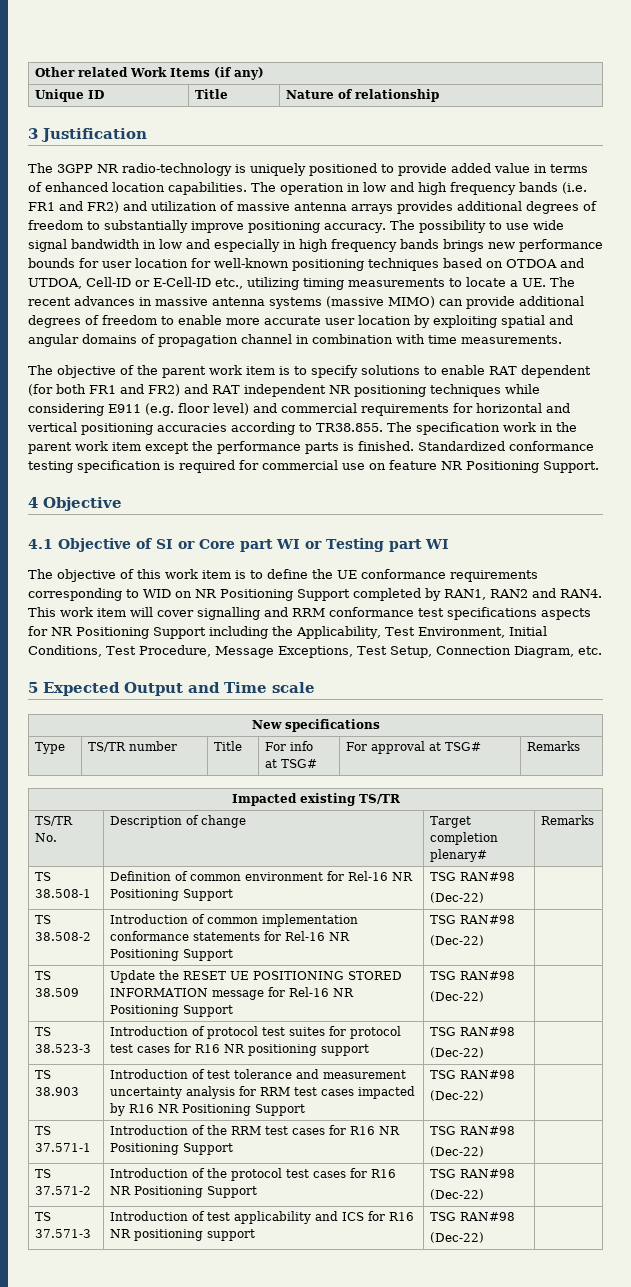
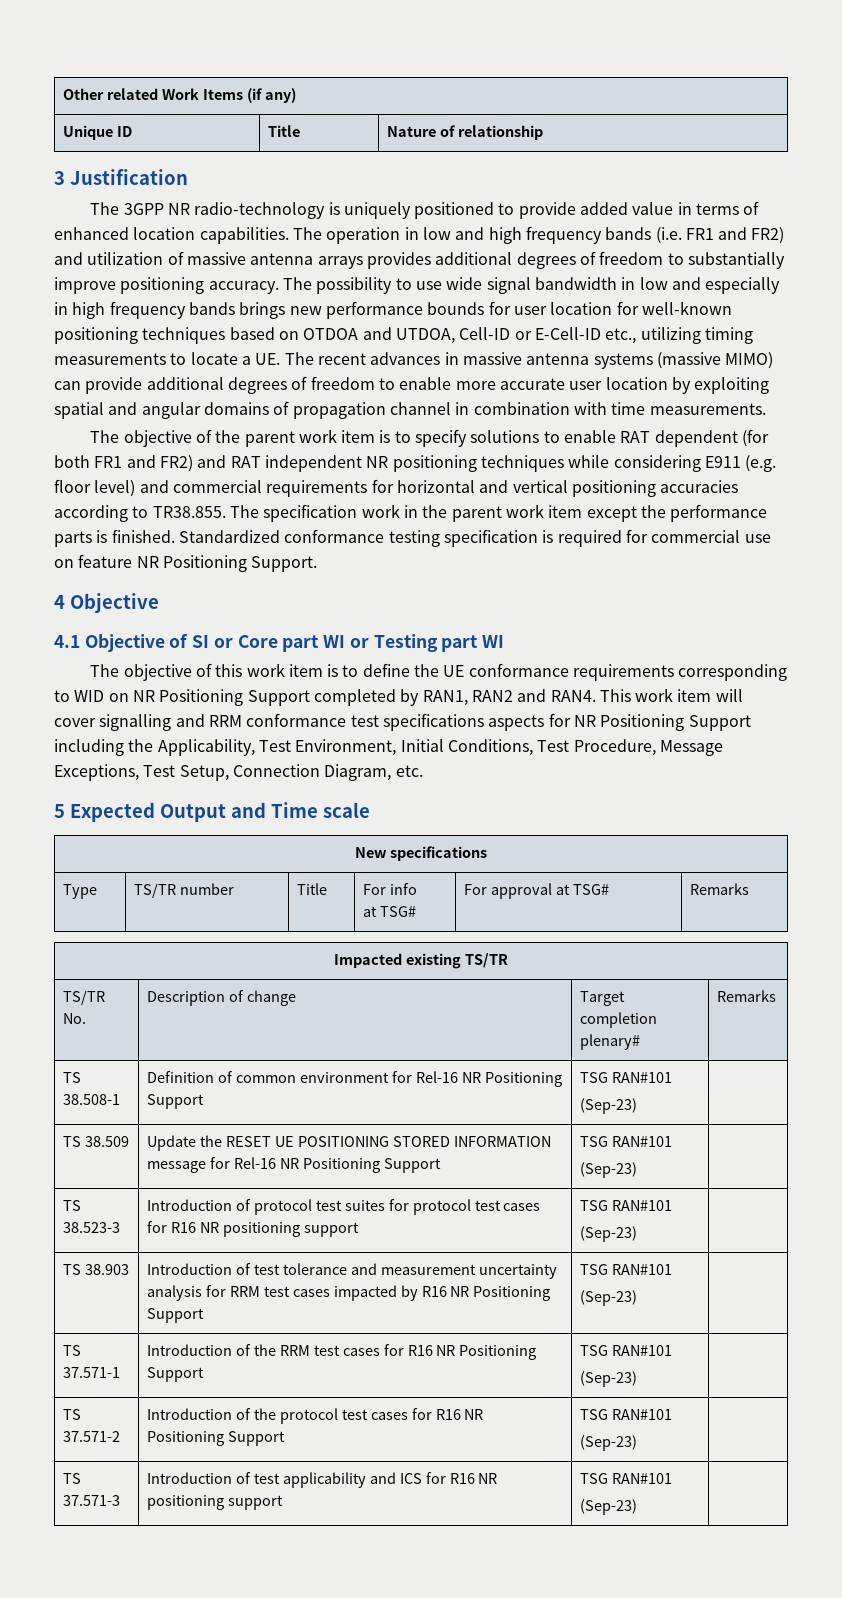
[459,872,515,881] [429,892,484,903] [34,915,51,924] [34,932,91,941] [109,914,358,927] [109,931,350,941] [109,949,233,961] [429,915,515,924] [429,935,484,946] RAN#98 // (Dec-22) | // TS 38.508-2 | Introduction of common implementation conformance statements for Rel-16 NR Positioning Support | TSG RAN#98 // (Dec-22) -> [612,1072,673,1083] [580,1098,638,1114] RAN#101 // (Sep-23)
[459,971,515,980] [429,991,484,1002] RAN#98 // (Dec-22) -> [612,1136,673,1147] [580,1162,638,1178] RAN#101 // (Sep-23)
[459,1027,515,1036] [429,1047,484,1058] RAN#98 // (Dec-22) -> [612,1200,673,1211] [580,1226,638,1242] RAN#101 // (Sep-23)
[459,1070,515,1079] [429,1090,484,1101] RAN#98 // (Dec-22) -> [612,1264,673,1275] [580,1290,638,1306] RAN#101 // (Sep-23)
[459,1126,515,1135] [429,1146,484,1157] RAN#98 // (Dec-22) -> [612,1345,673,1356] [580,1371,638,1387] RAN#101 // (Sep-23)
[459,1169,515,1178] [429,1189,484,1200] RAN#98 // (Dec-22) -> [612,1409,673,1420] [580,1435,638,1451] RAN#101 // (Sep-23)
[459,1212,515,1221] [429,1232,484,1243] RAN#98 // (Dec-22) -> [612,1473,673,1484] [580,1499,638,1515] RAN#101 // (Sep-23)

